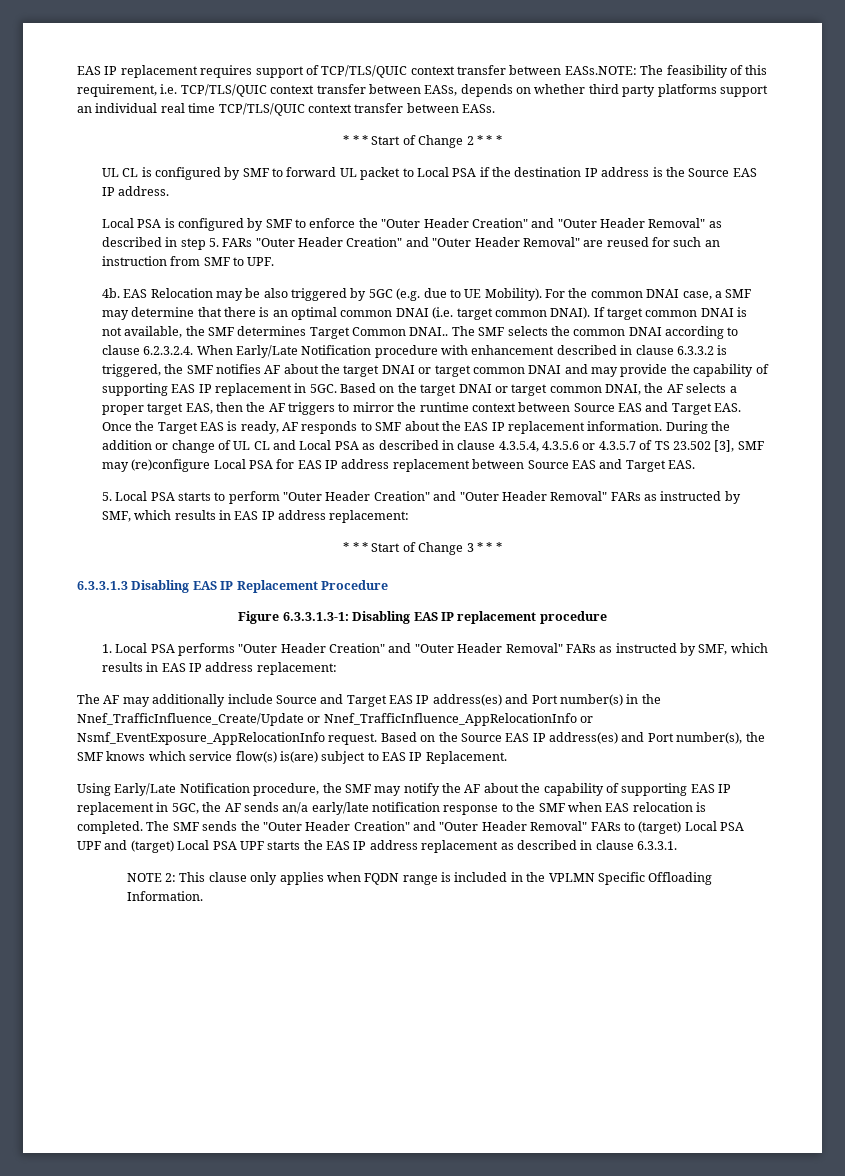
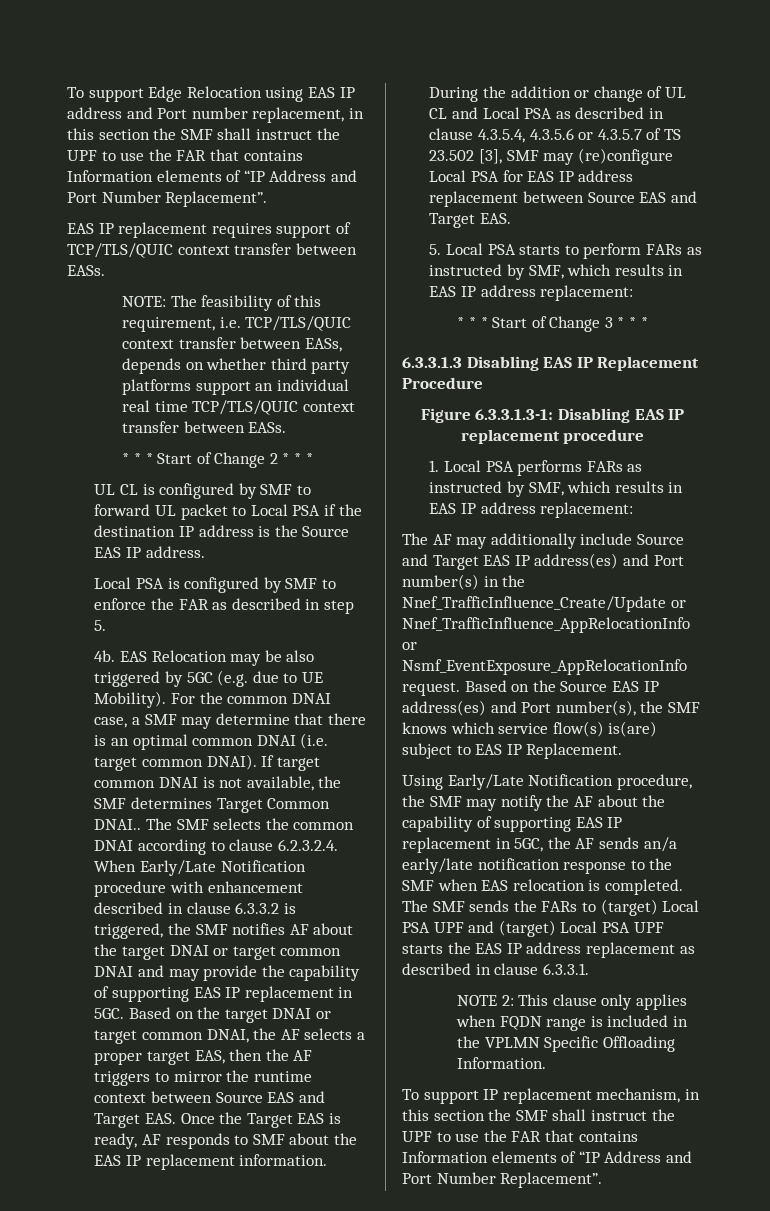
(77, 70) none -> [67,86,355,102] [67,107,364,123] [67,128,340,140] [67,149,303,161] [67,170,357,182] [67,191,268,207] To support Edge Relocation using EAS IP address and Port number replacement, in this section the SMF shall instruct the UPF to use the FAR that contains Information elements of “IP Address and Port Number Replacement”. //
[564,66,637,75] EASs.NOTE: -> [67,265,105,276] [121,296,166,307] EASs. // NOTE:
[381,218,706,228] "Outer Header Creation" and "Outer Header Removal" -> [178,599,209,610] FAR
[222,237,720,247] [101,256,275,266] FARs "Outer Header Creation" and "Outer Header Removal" are reused for such an instruction from SMF to UPF. -> (107, 625) none
[283,491,608,501] "Outer Header Creation" and "Outer Header Removal" -> (642, 251) none
[238,643,563,653] "Outer Header Creation" and "Outer Header Removal" -> (583, 468) none
[262,821,588,831] "Outer Header Creation" and "Outer Header Removal" -> (537, 906) none
(203, 896) none -> [402,1088,700,1104] [402,1109,675,1121] [402,1130,638,1142] [402,1151,692,1163] [402,1172,603,1188] // To support IP replacement mechanism, in this section the SMF shall instruct the UPF to use the FAR that contains Information elements of “IP Address and Port Number Replacement”.

